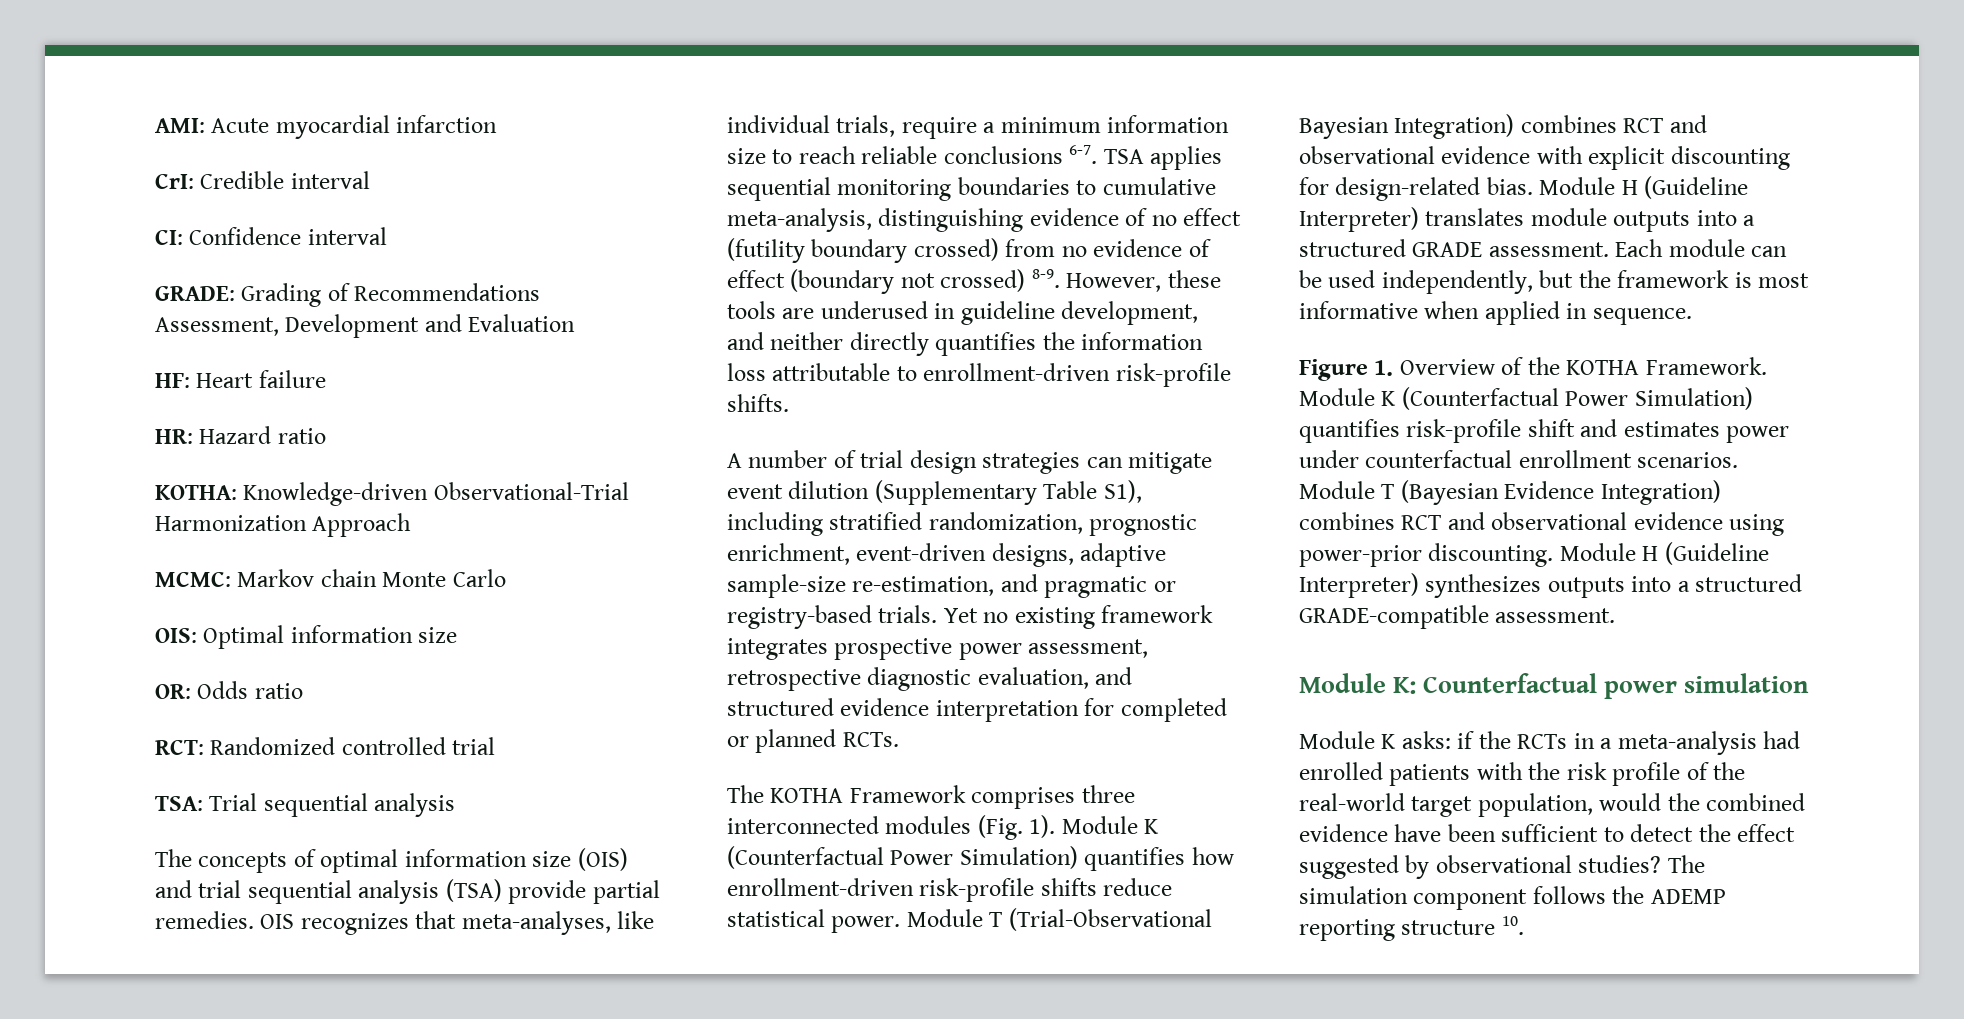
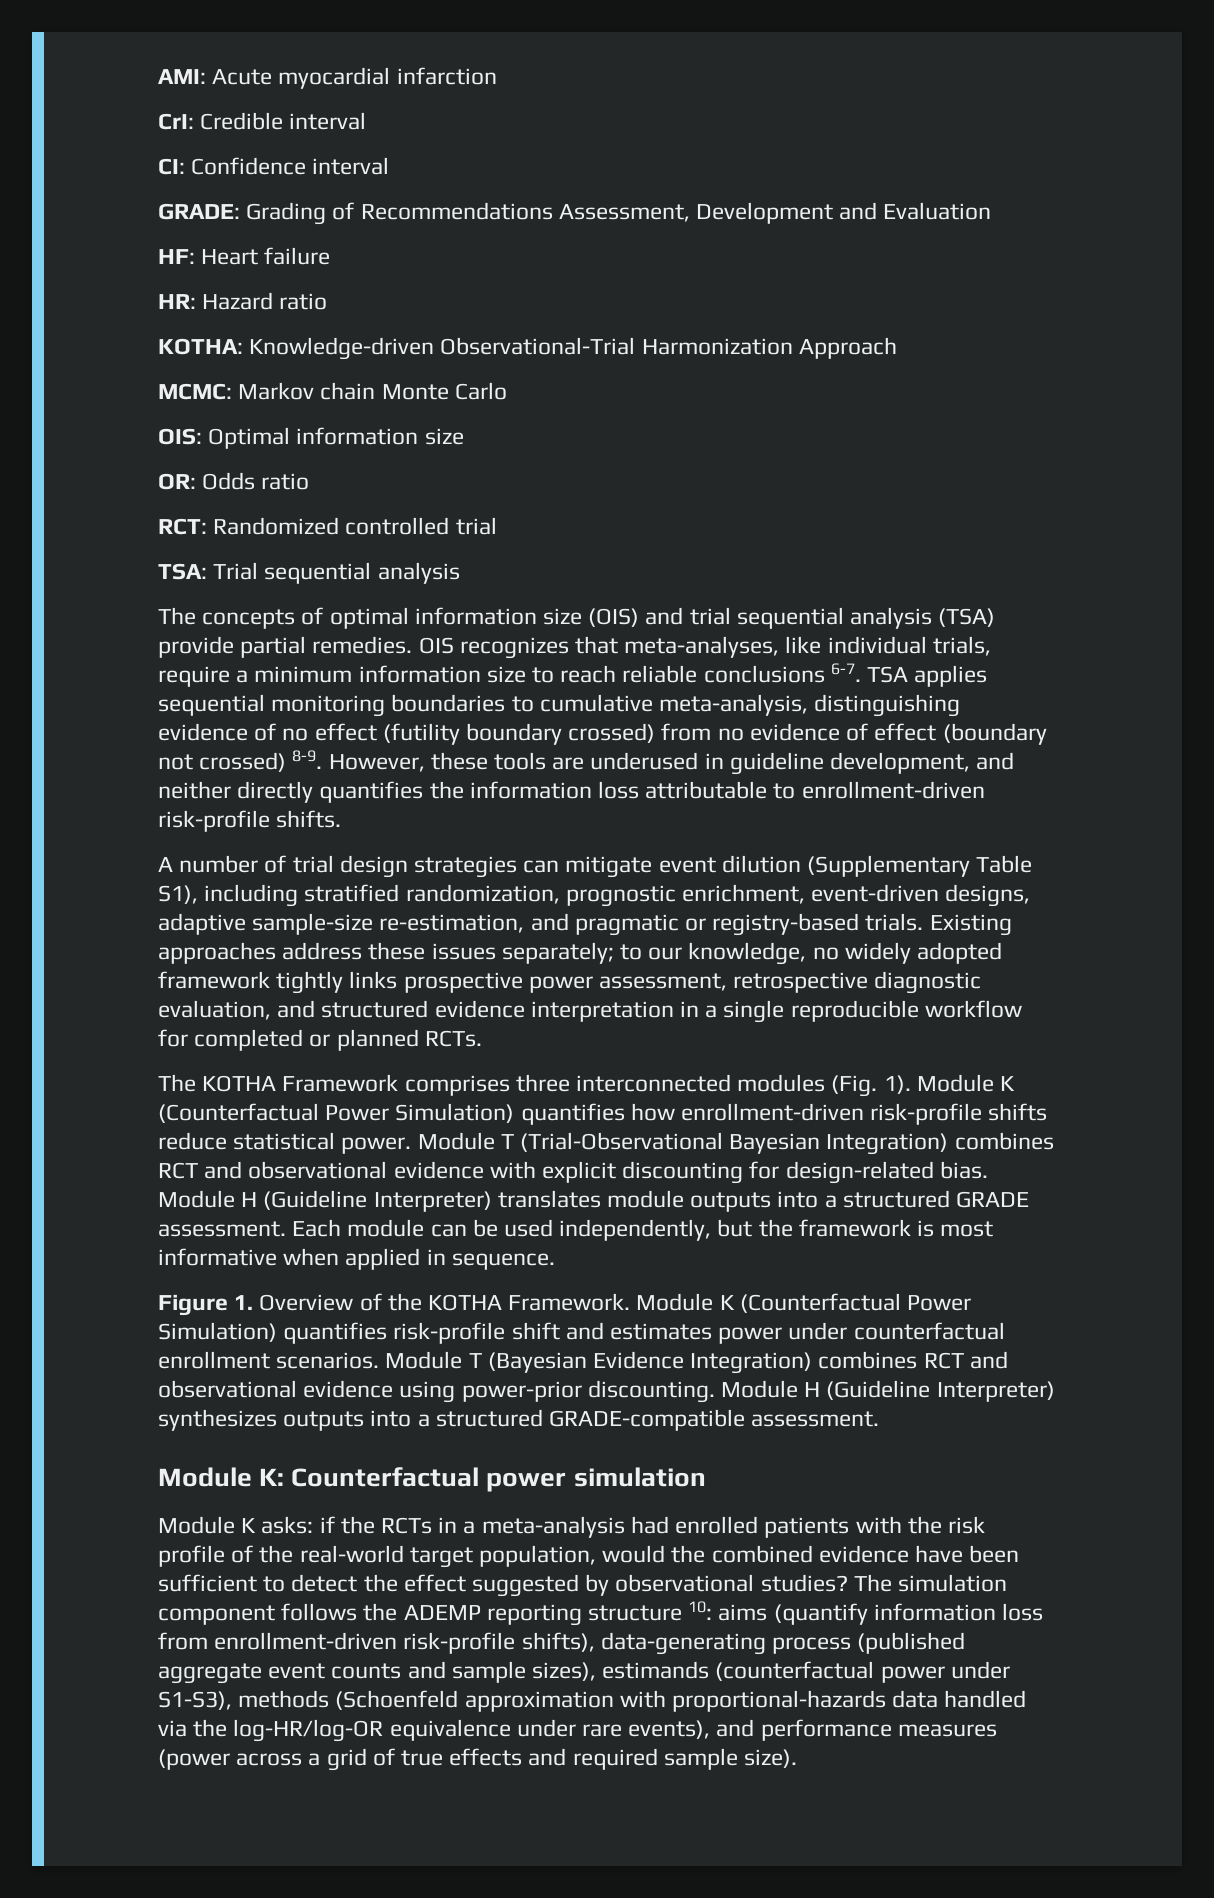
[943,605,1214,629] [727,638,828,660] Yet no existing framework integrates -> [929,914,1012,936] [158,942,1003,965] [158,971,398,994] Existing approaches address these issues separately; to our knowledge, no widely adopted framework tightly links
(1079, 711) none -> [680,1000,1022,1023] in a single reproducible workflow
[1501,916,1524,935] 10. -> [688,1601,1044,1625] [158,1632,966,1655] [158,1661,1010,1684] [158,1690,1027,1712] [158,1719,997,1742] [158,1748,798,1771] 10: aims (quantify information loss from enrollment-driven risk-profile shifts), data-generating process (published aggregate event counts and sample sizes), estimands (counterfactual power under S1-S3), methods (Schoenfeld approximation with proportional-hazards data handled via the log-HR/log-OR equivalence under rare events), and performance measures (power across a grid of true effects and required sample size).

